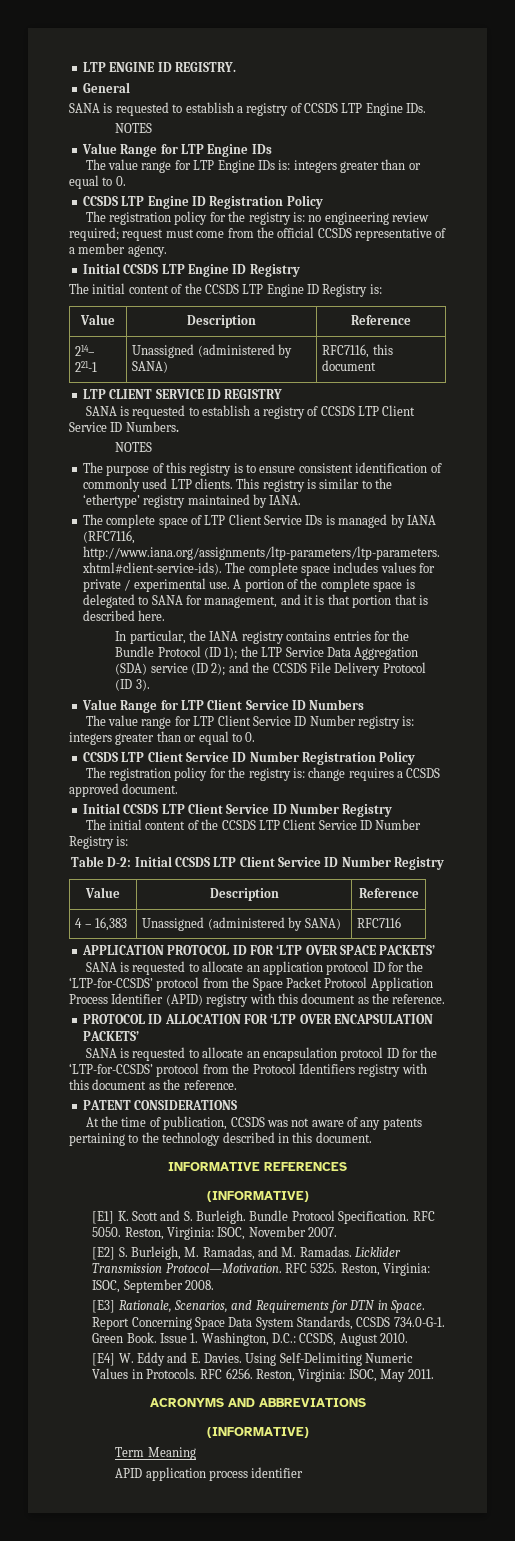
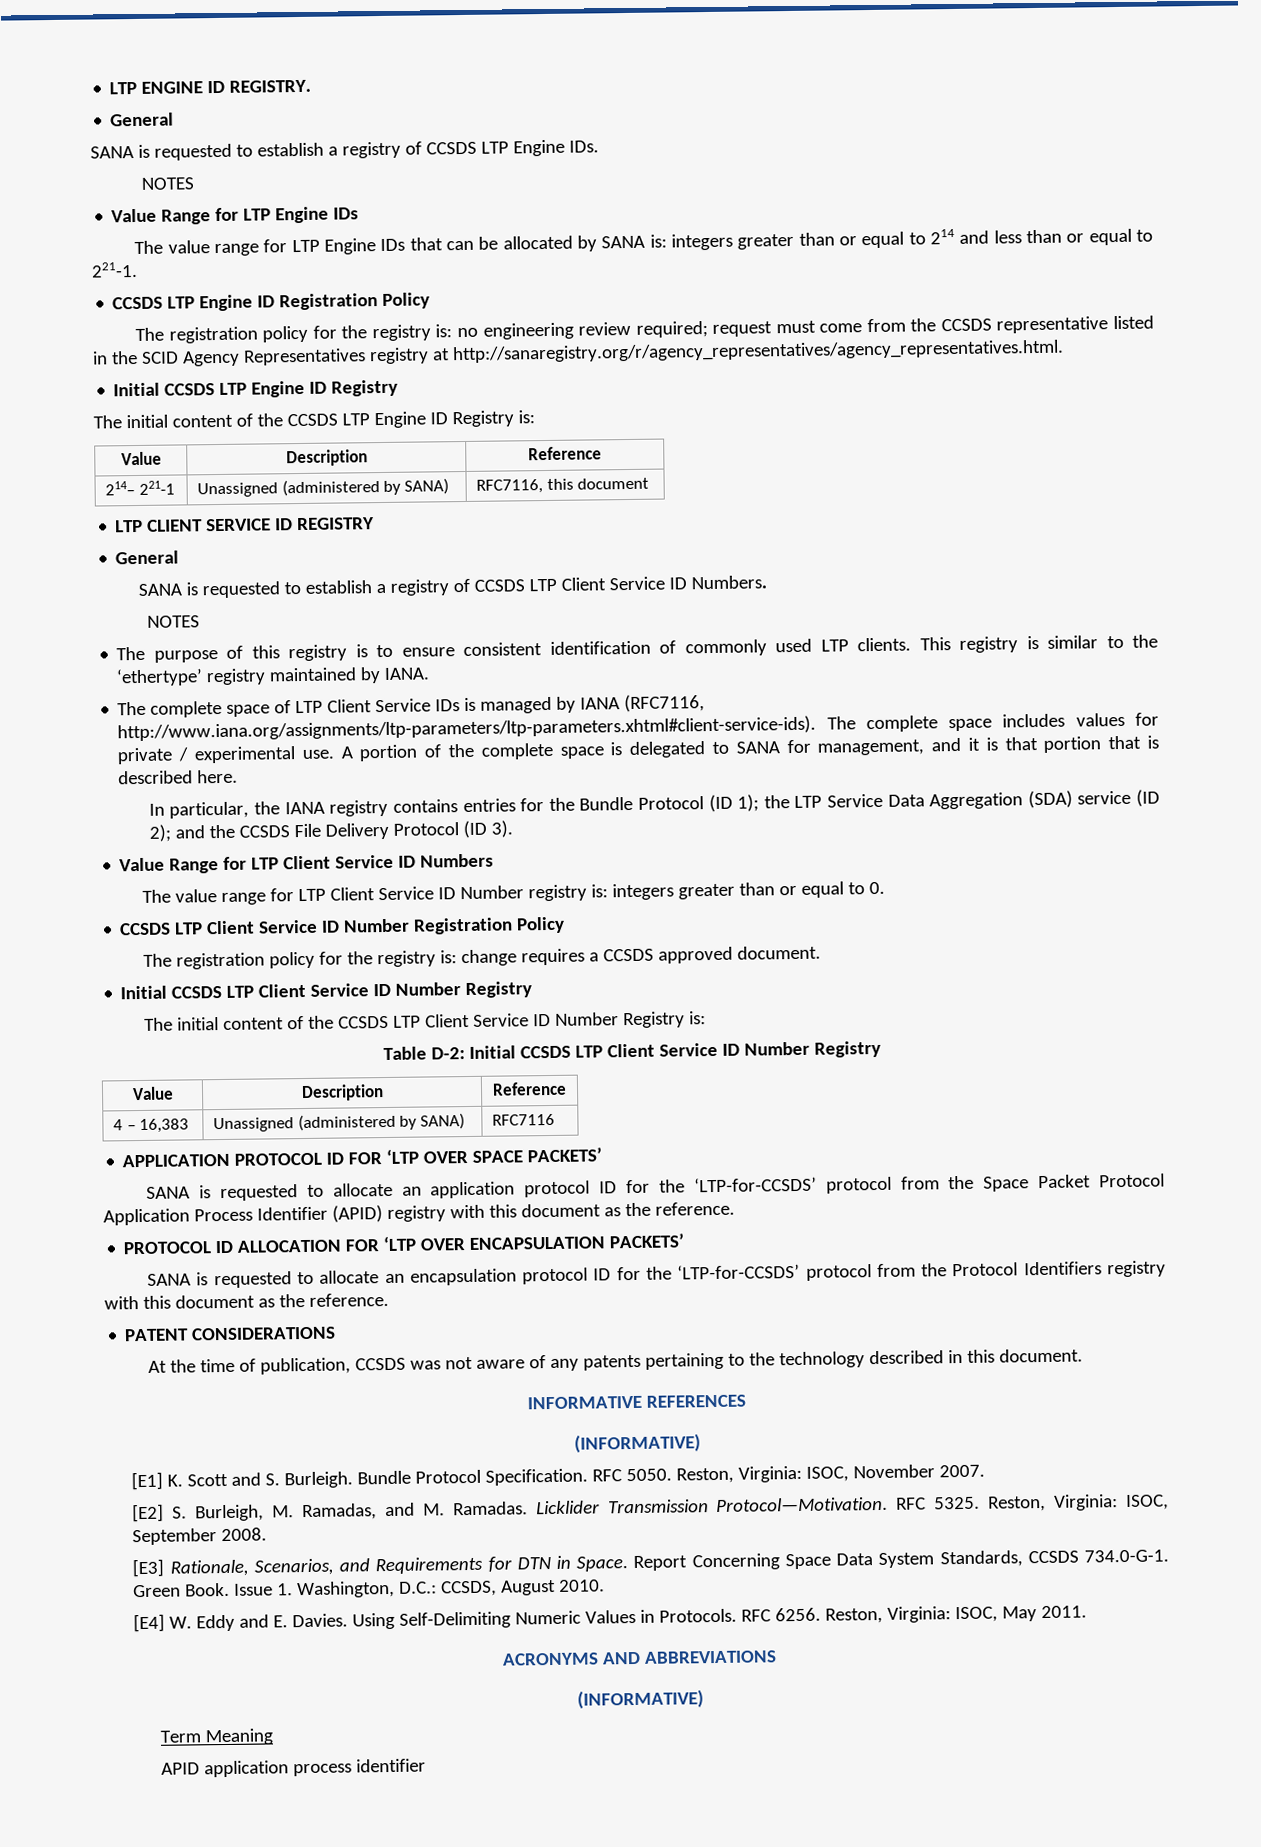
[278,159,421,173] [69,175,126,189] is: integers greater than or equal to 0. -> [409,228,1154,252] [91,261,138,278] that can be allocated by SANA is: integers greater than or equal to 214 and less than or equal to 221-1.
[277,227,315,238] official -> (937, 325) none
[435,228,447,238] [69,243,167,257] of a member agency. -> [1112,315,1154,330] [92,339,1064,367] listed in the SCID Agency Representatives registry at http://sanaregistry.org/r/agency_representatives/agency_representatives.html.
(283, 394) none -> [115,550,180,565] // General

